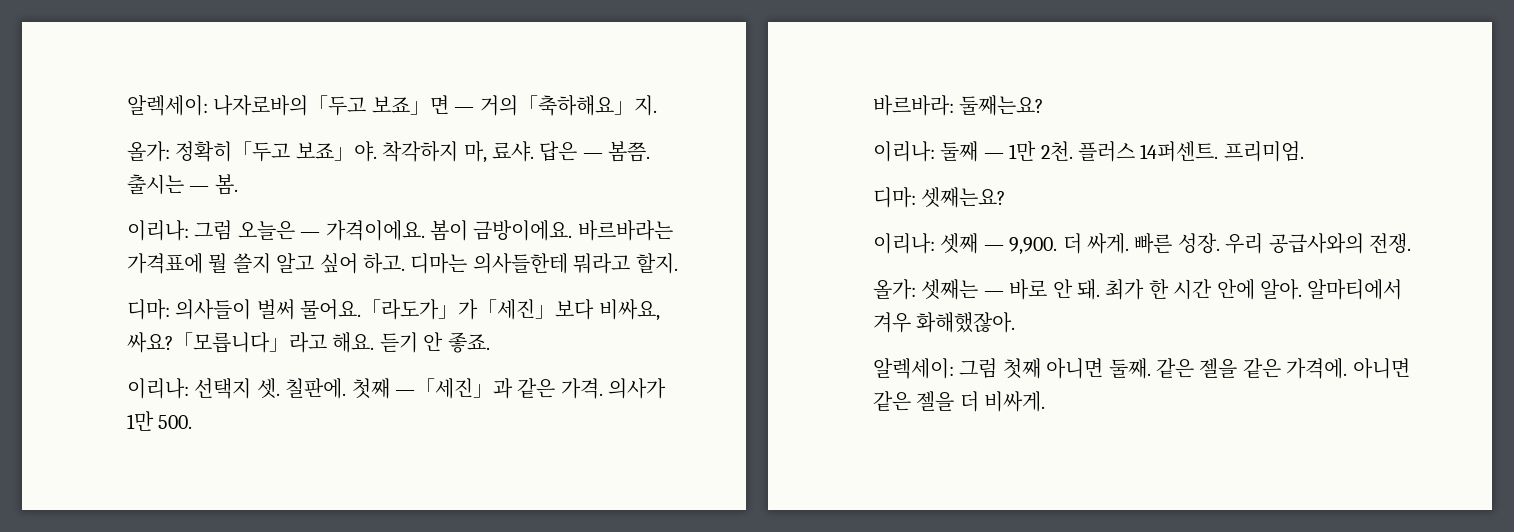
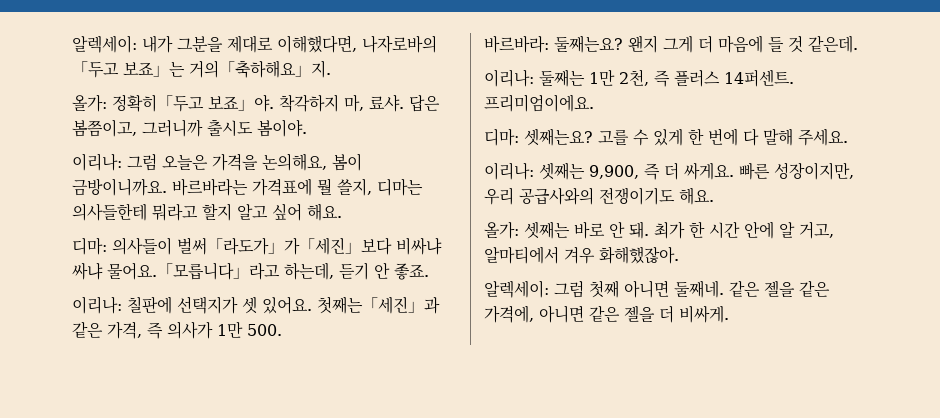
[127,95,208,116] 알렉세이: -> [72,35,357,53] 알렉세이: 내가 그분을 제대로 이해했다면,
[429,95,475,114] 면 — -> [169,62,185,77] 는
[582,141,651,162] [127,174,238,195] [127,220,673,241] [127,253,678,274] — 봄쯤. 출시는 — 봄. // 이리나: 그럼 오늘은 — 가격이에요. 봄이 금방이에요. 바르바라는 가격표에 뭘 쓸지 알고 싶어 하고. 디마는 의사들한테 뭐라고 할지. -> [72,119,307,137] [72,153,362,171] [72,178,423,196] [72,203,342,221] 봄쯤이고, 그러니까 출시도 봄이야. // 이리나: 그럼 오늘은 가격을 논의해요, 봄이 금방이니까요. 바르바라는 가격표에 뭘 쓸지, 디마는 의사들한테 뭐라고 할지 알고 싶어 해요.
[300,299,362,320] 물어요. -> (207, 246) none
[598,299,660,321] [127,332,173,353] 비싸요, 싸요? -> [396,237,442,255] [72,262,157,280] 비싸냐 싸냐 물어요.
[332,332,375,353] 해요. -> [284,262,334,280] 하는데,
[194,378,415,399] 선택지 셋. 칠판에. 첫째 — -> [127,296,363,314] 칠판에 선택지가 셋 있어요. 첫째는
[560,378,603,399] 가격. -> [107,321,163,339] 가격, 즉
[873,141,1073,162] // 이리나: 둘째 — 1만 2천. -> [628,35,858,53] [484,69,670,87] 왠지 그게 더 마음에 들 것 같은데. // 이리나: 둘째는 1만 2천, 즉
[1223,141,1304,162] 프리미엄. -> [484,94,594,112] 프리미엄이에요.
[873,233,1411,255] // 이리나: 셋째 — 9,900. 더 싸게. 빠른 성장. 우리 공급사와의 전쟁. -> [598,128,848,146] [484,162,854,180] [484,187,714,205] 고를 수 있게 한 번에 다 말해 주세요. // 이리나: 셋째는 9,900, 즉 더 싸게요. 빠른 성장이지만, 우리 공급사와의 전쟁이기도 해요.
[983,291,1004,297] — -> (570, 230) none
[1260,279,1302,300] 알아. -> [779,221,834,239] 알 거고,
[1108,358,1151,379] 둘째. -> [674,280,724,298] 둘째네.
[1286,358,1348,379] 가격에. -> [484,305,534,323] 가격에,

